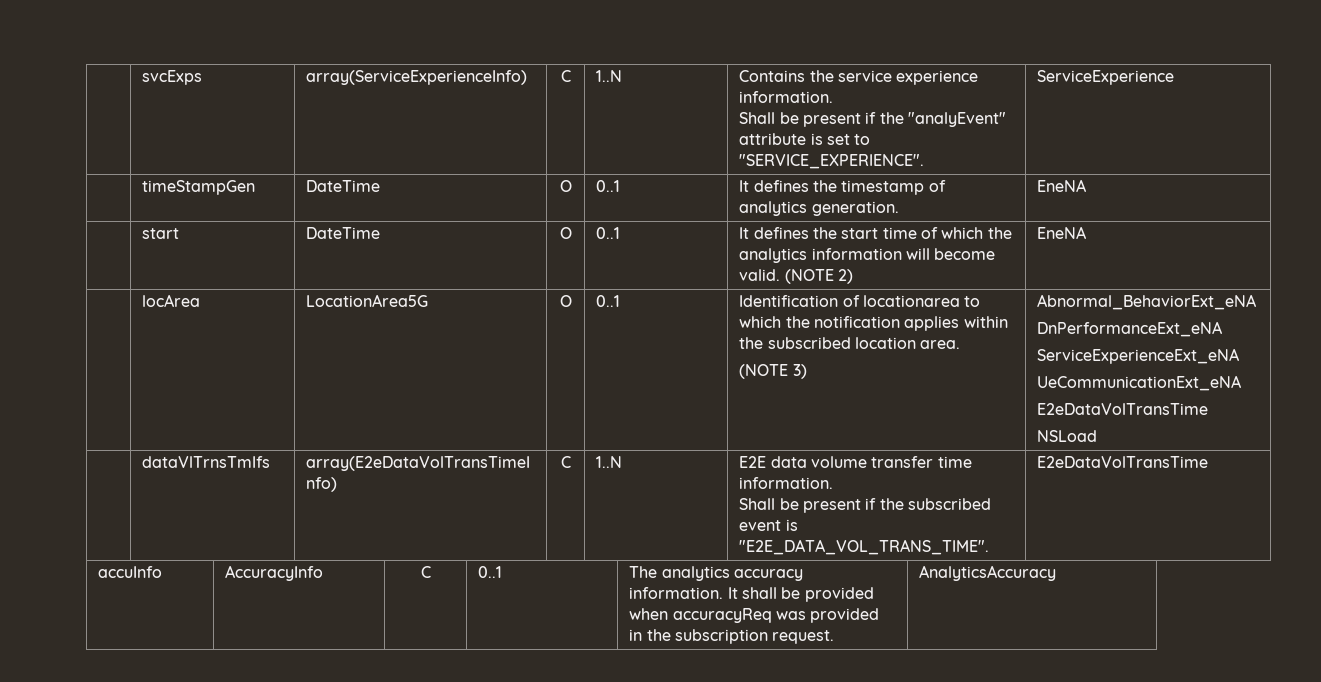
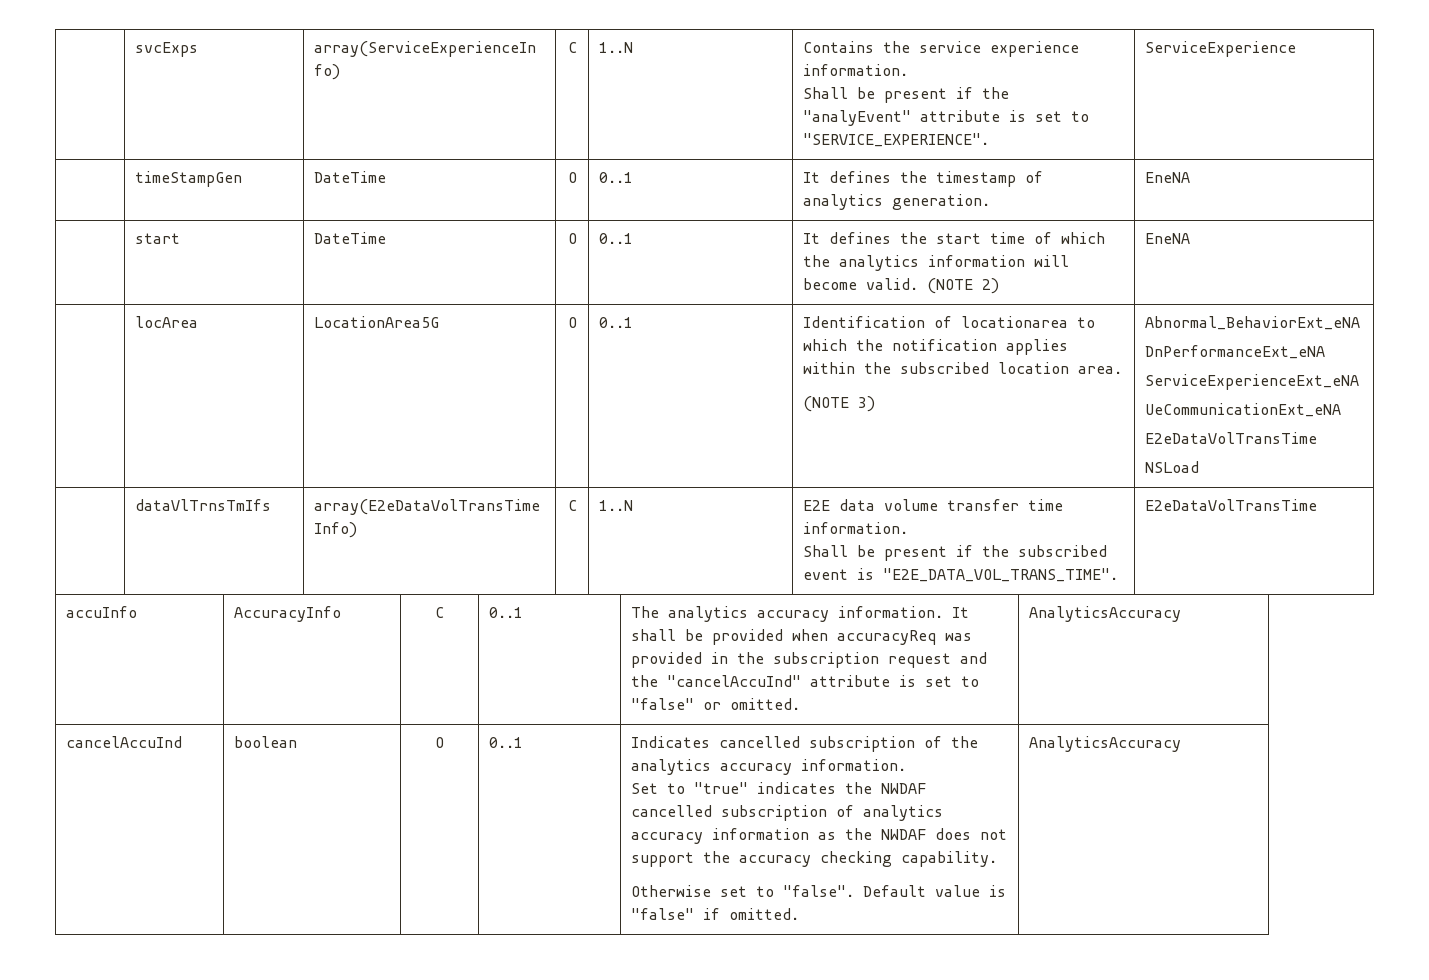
[772,630,835,644] request. -> [888,652,988,668] [631,675,980,687] [631,698,801,710] [1029,606,1182,622] [66,736,183,748] [234,736,298,748] [435,737,444,748] [489,737,524,748] [631,736,979,752] [631,759,907,775] [631,782,927,794] [631,805,944,821] [631,828,1008,844] [631,851,998,867] [631,885,1007,897] [631,908,800,920] request and the "cancelAccuInd" attribute is set to "false" or omitted. | AnalyticsAccuracy // cancelAccuInd | boolean | O | 0..1 | Indicates cancelled subscription of the analytics accuracy information. // Set to "true" indicates the NWDAF cancelled subscription of analytics accuracy information as the NWDAF does not support the accuracy checking capability. // Otherwise set to "false". Default value is "false" if omitted.

